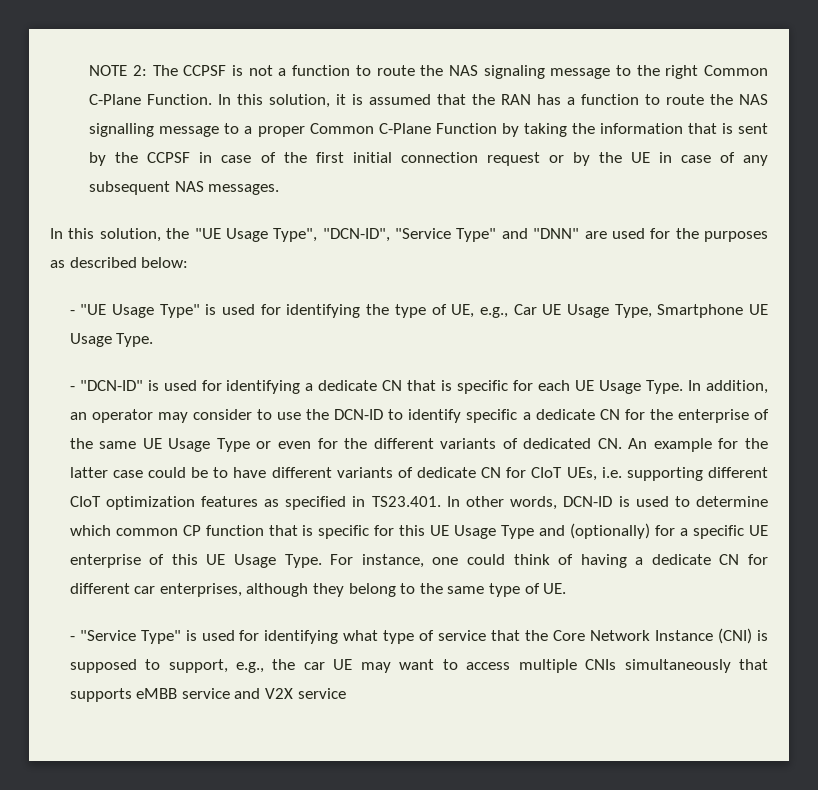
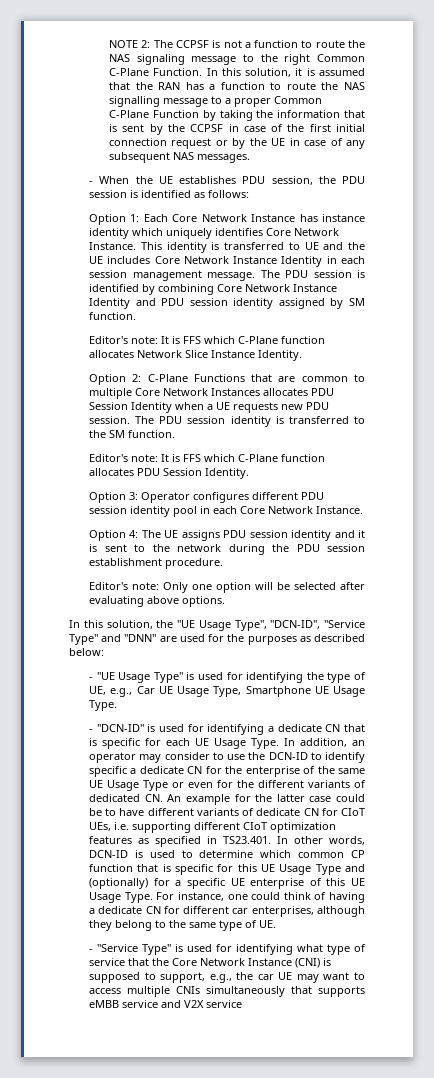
(280, 189) none -> [89,176,366,185] [89,190,250,198] [89,214,365,225] [89,228,340,239] [89,242,366,253] [89,256,365,267] [89,270,365,281] [89,284,338,295] [89,298,366,309] [89,312,137,320] [89,336,326,344] [89,350,303,361] [89,374,365,385] [89,388,335,399] [89,402,330,413] [89,416,366,427] [89,430,176,438] [89,454,326,462] [89,468,250,479] [89,492,325,503] [89,506,364,517] [89,530,365,541] [89,544,366,555] [89,558,224,569] [89,582,366,593] [89,596,226,607] // - When the UE establishes PDU session, the PDU session is identified as follows: // Option 1: Each Core Network Instance has instance identity which uniquely identifies Core Network Instance. This identity is transferred to UE and the UE includes Core Network Instance Identity in each session management message. The PDU session is identified by combining Core Network Instance Identity and PDU session identity assigned by SM function. // Editor's note: It is FFS which C-Plane function allocates Network Slice Instance Identity. // Option 2: C-Plane Functions that are common to multiple Core Network Instances allocates PDU Session Identity when a UE requests new PDU session. The PDU session identity is transferred to the SM function. // Editor's note: It is FFS which C-Plane function allocates PDU Session Identity. // Option 3: Operator configures different PDU session identity pool in each Core Network Instance. // Option 4: The UE assigns PDU session identity and it is sent to the network during the PDU session establishment procedure. // Editor's note: Only one option will be selected after evaluating above options.

